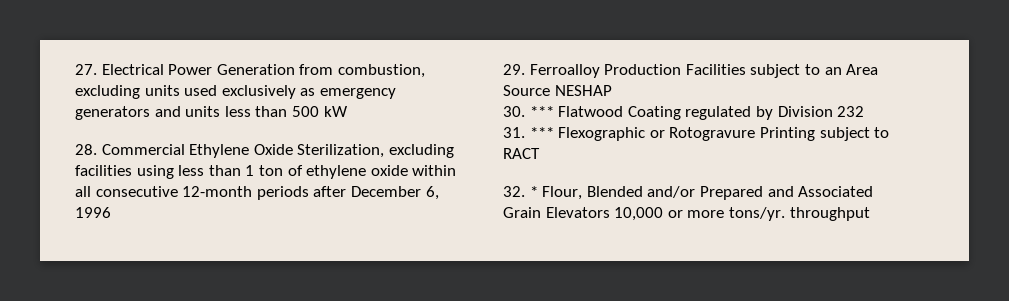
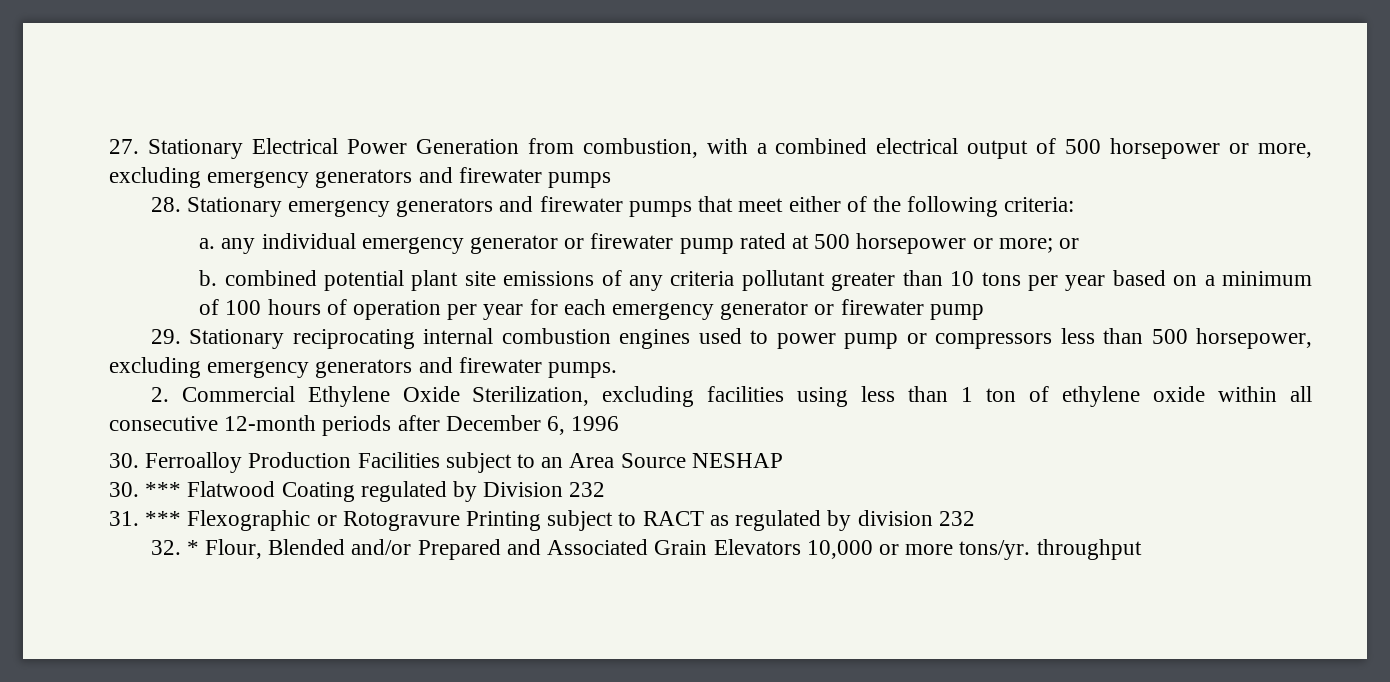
(97, 69) none -> [147,139,243,159] Stationary
[75,85,396,99] [75,106,348,120] [75,144,97,155] excluding units used exclusively as emergency generators and units less than 500 kW // 28. -> [706,138,1312,159] [109,167,612,188] [150,196,1075,217] [199,233,1080,254] [199,270,1313,291] [199,299,984,320] [150,328,1312,349] [109,357,618,378] [150,387,169,402] with a combined electrical output of 500 horsepower or more, excluding emergency generators and firewater pumps // 28. Stationary emergency generators and firewater pumps that meet either of the following criteria: // a. any individual emergency generator or firewater pump rated at 500 horsepower or more; or // b. combined potential plant site emissions of any criteria pollutant greater than 10 tons per year based on a minimum of 100 hours of operation per year for each emergency generator or firewater pump // 29. Stationary reciprocating internal combustion engines used to power pump or compressors less than 500 horsepower, excluding emergency generators and firewater pumps. // 2.
[503,64,525,75] 29. -> [109,453,139,468] 30.
(540, 153) none -> [709,510,975,531] as regulated by division 232

